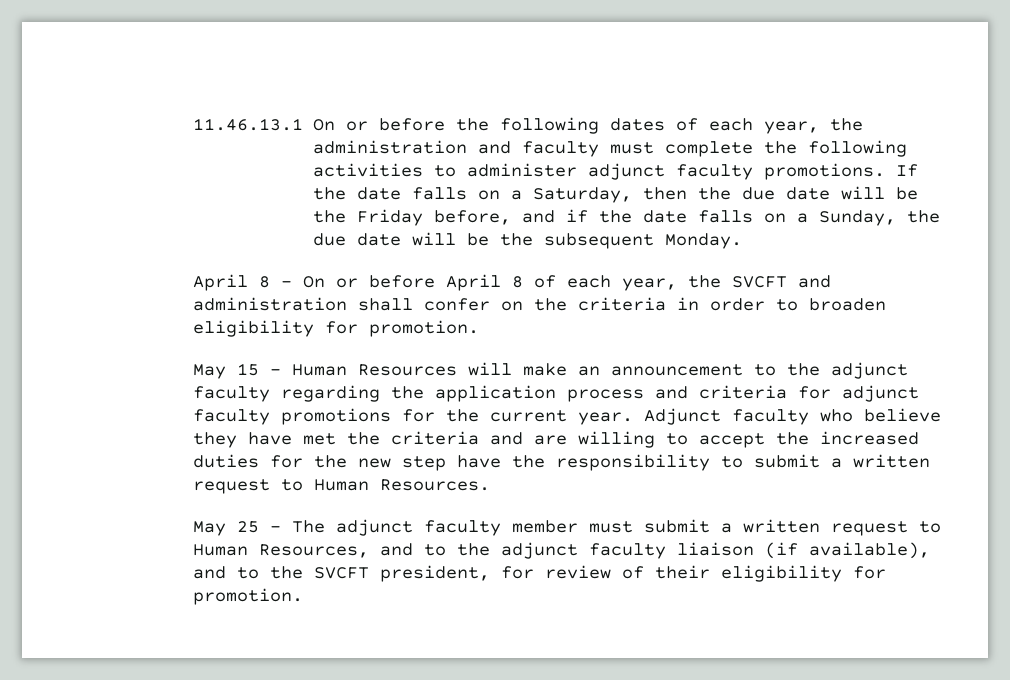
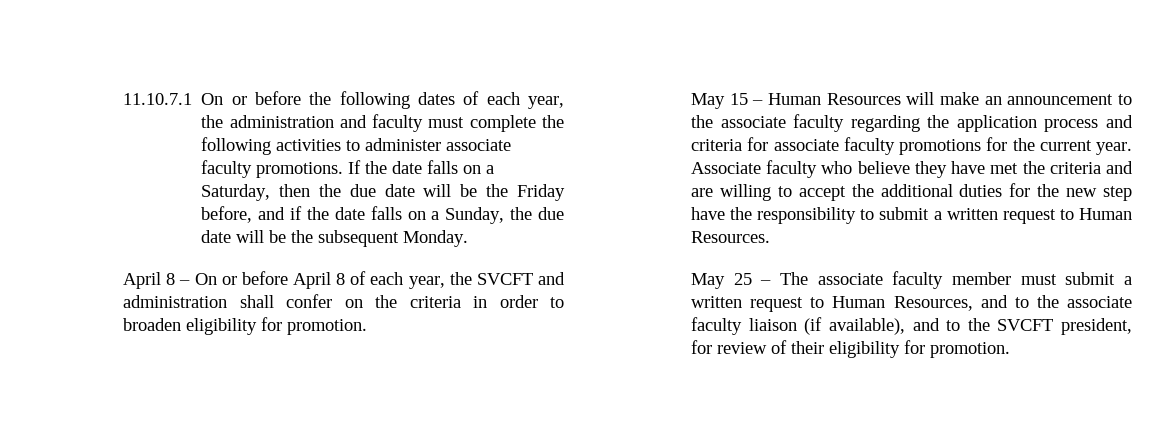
[193,118,304,131] 11.46.13.1 -> [123,93,193,105] 11.10.7.1
[587,163,665,180] adjunct -> [446,139,512,151] associate
[831,362,909,379] adjunct -> [720,116,786,128] associate
[842,385,920,402] adjunct -> [773,139,839,151] associate
[644,408,722,425] Adjunct -> [691,162,762,174] Associate
[820,431,920,445] increased -> [880,184,953,197] additional
[336,519,414,536] adjunct -> [817,273,883,285] associate
[501,542,579,559] adjunct -> [1067,296,1132,308] associate

